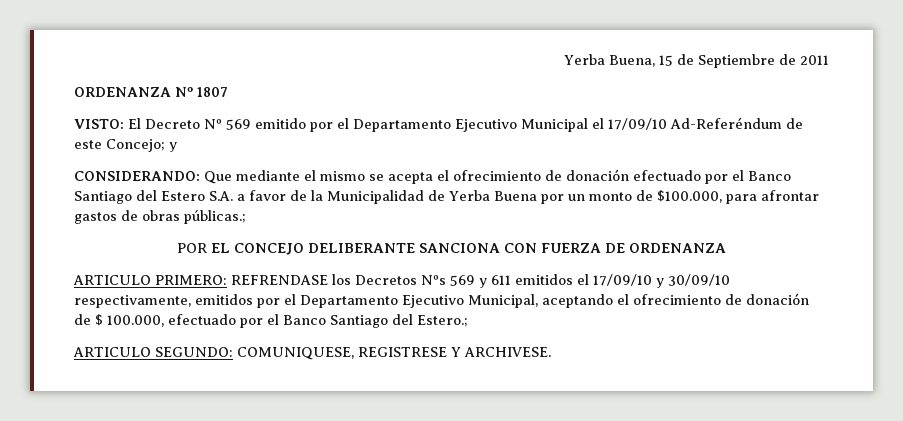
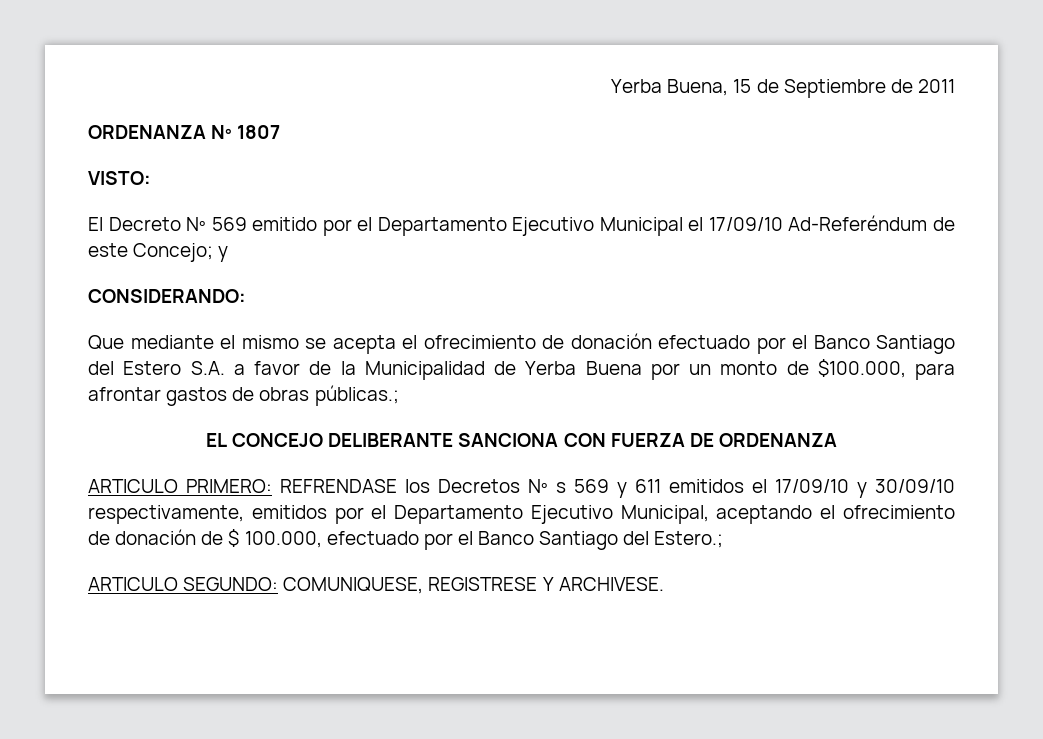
(124, 124) none -> (151, 178) //
(200, 176) none -> (246, 296) //
[177,243,207,253] POR -> (399, 395) none
[421,275,446,285] Nºs -> [528,479,566,493] Nº s

